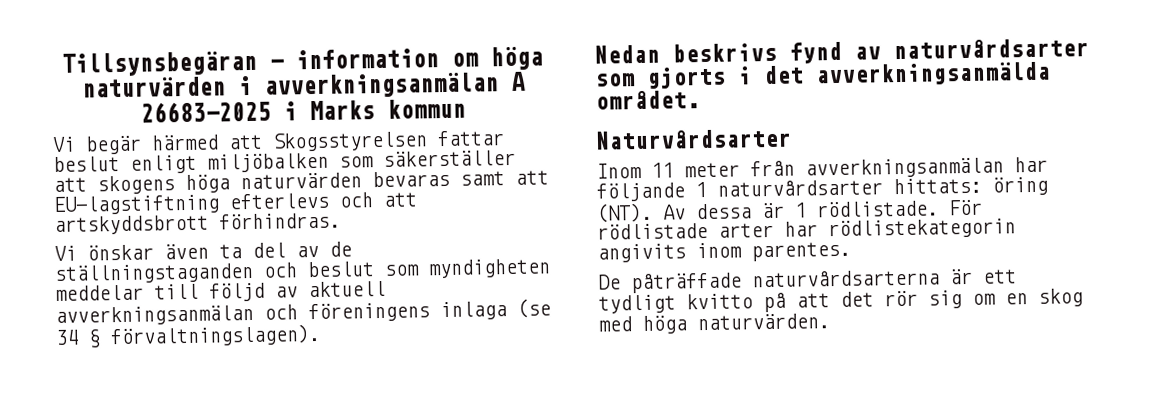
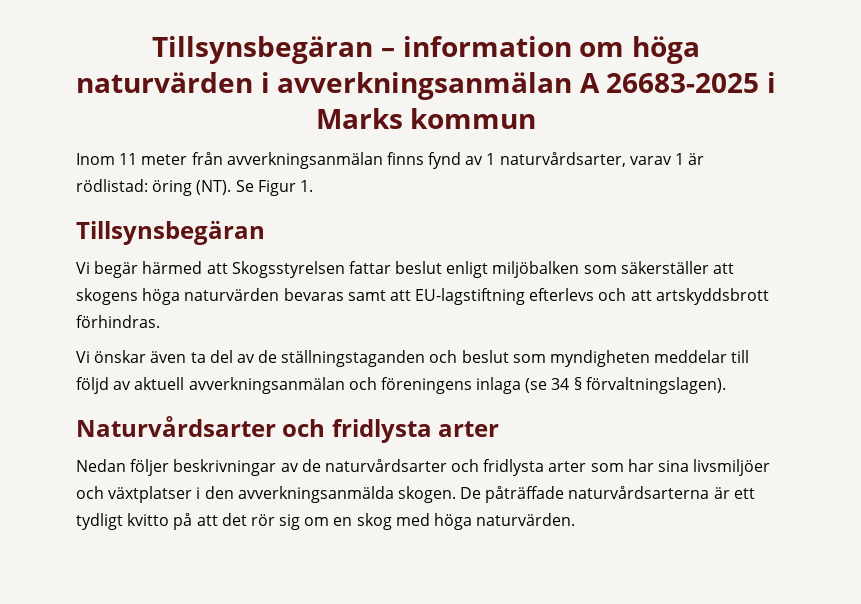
(466, 108) none -> [76,152,705,169] [76,179,313,196] [76,220,265,245] // Inom 11 meter från avverkningsanmälan finns fynd av 1 naturvårdsarter, varav 1 är rödlistad: öring (NT). Se Figur 1. // Tillsynsbegäran
[594,38,1089,64] [594,61,1051,89] [595,90,700,110] [595,128,792,150] [596,156,1048,179] [596,176,1048,202] [596,199,983,223] [597,218,1016,240] [597,241,851,263] Nedan beskrivs fynd av naturvårdsarter som gjorts i det avverkningsanmälda området. // Naturvårdsarter // Inom 11 meter från avverkningsanmälan har följande 1 naturvårdsarter hittats: öring (NT). Av dessa är 1 rödlistade. För rödlistade arter har rödlistekategorin angivits inom parentes. // -> [76,416,500,443] [76,459,771,476] [76,486,456,503] Naturvårdsarter och fridlysta arter // Nedan följer beskrivningar av de naturvårdsarter och fridlysta arter som har sina livsmiljöer och växtplatser i den avverkningsanmälda skogen.

